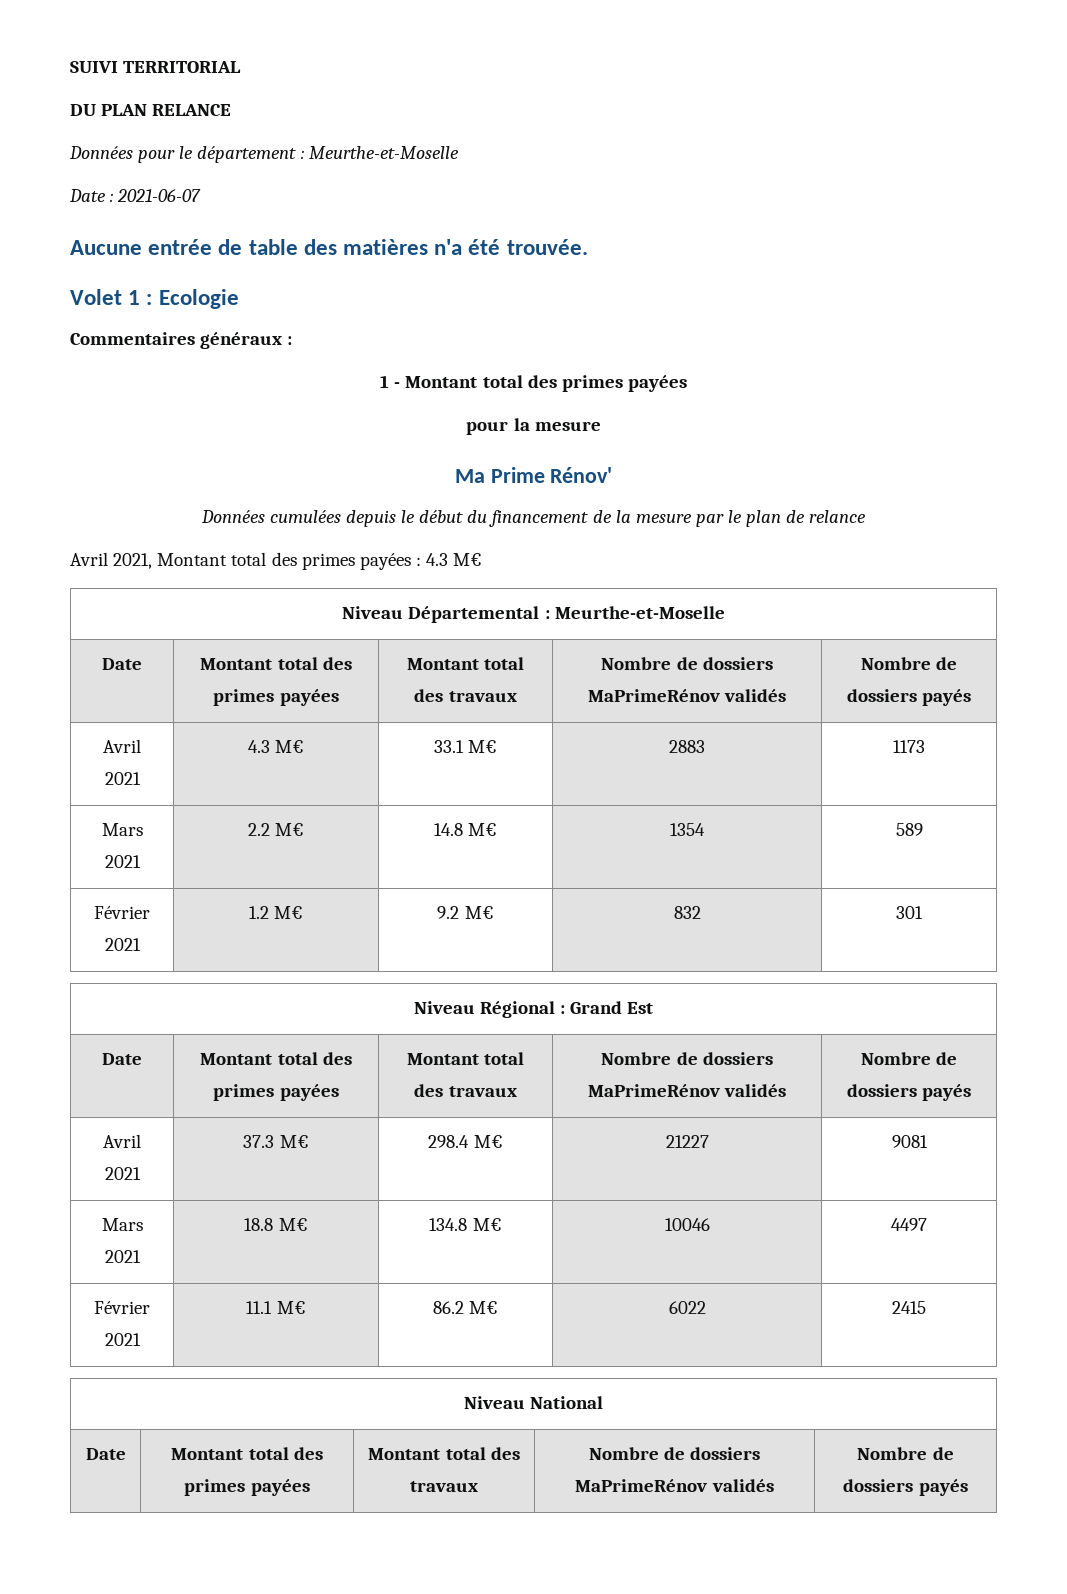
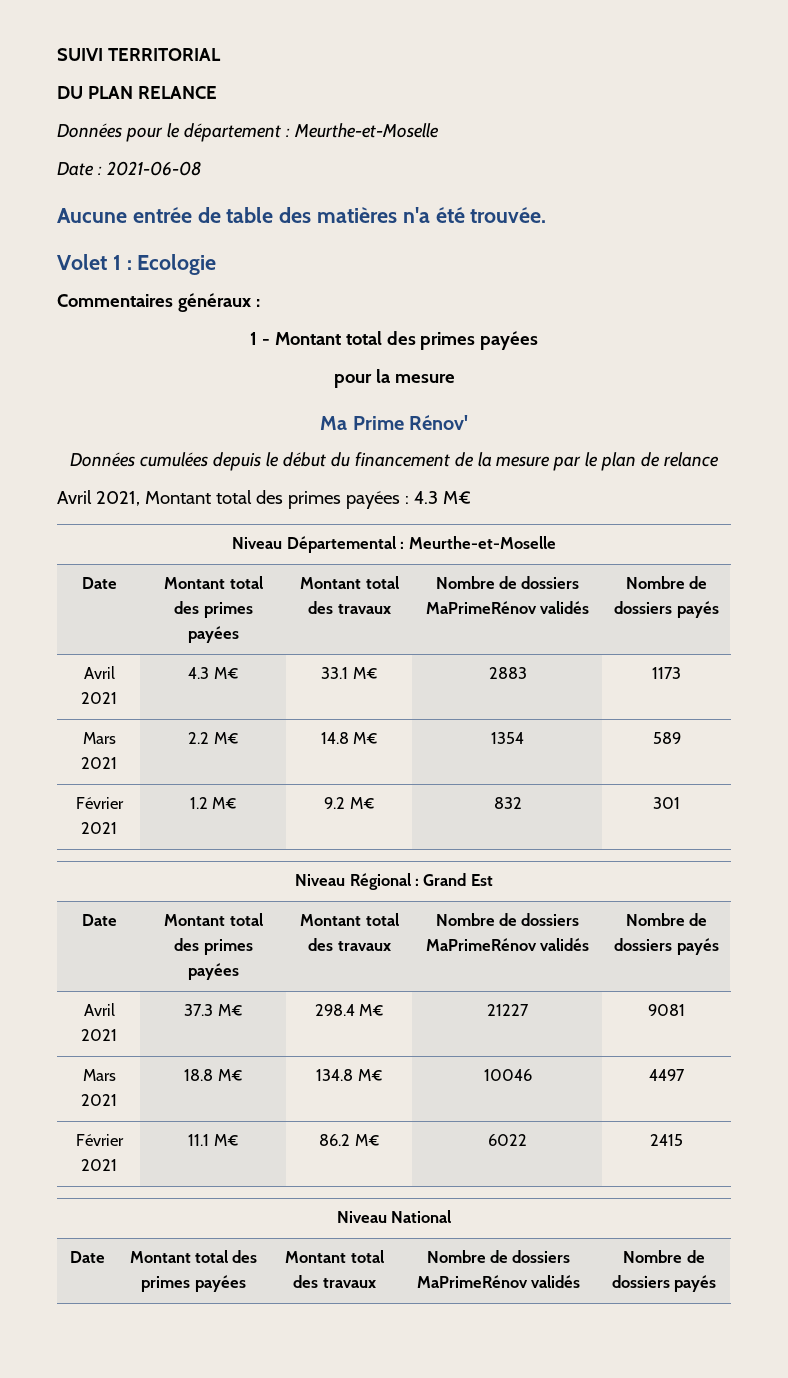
[117,189,202,202] 2021-06-07 -> [106,161,201,176] 2021-06-08

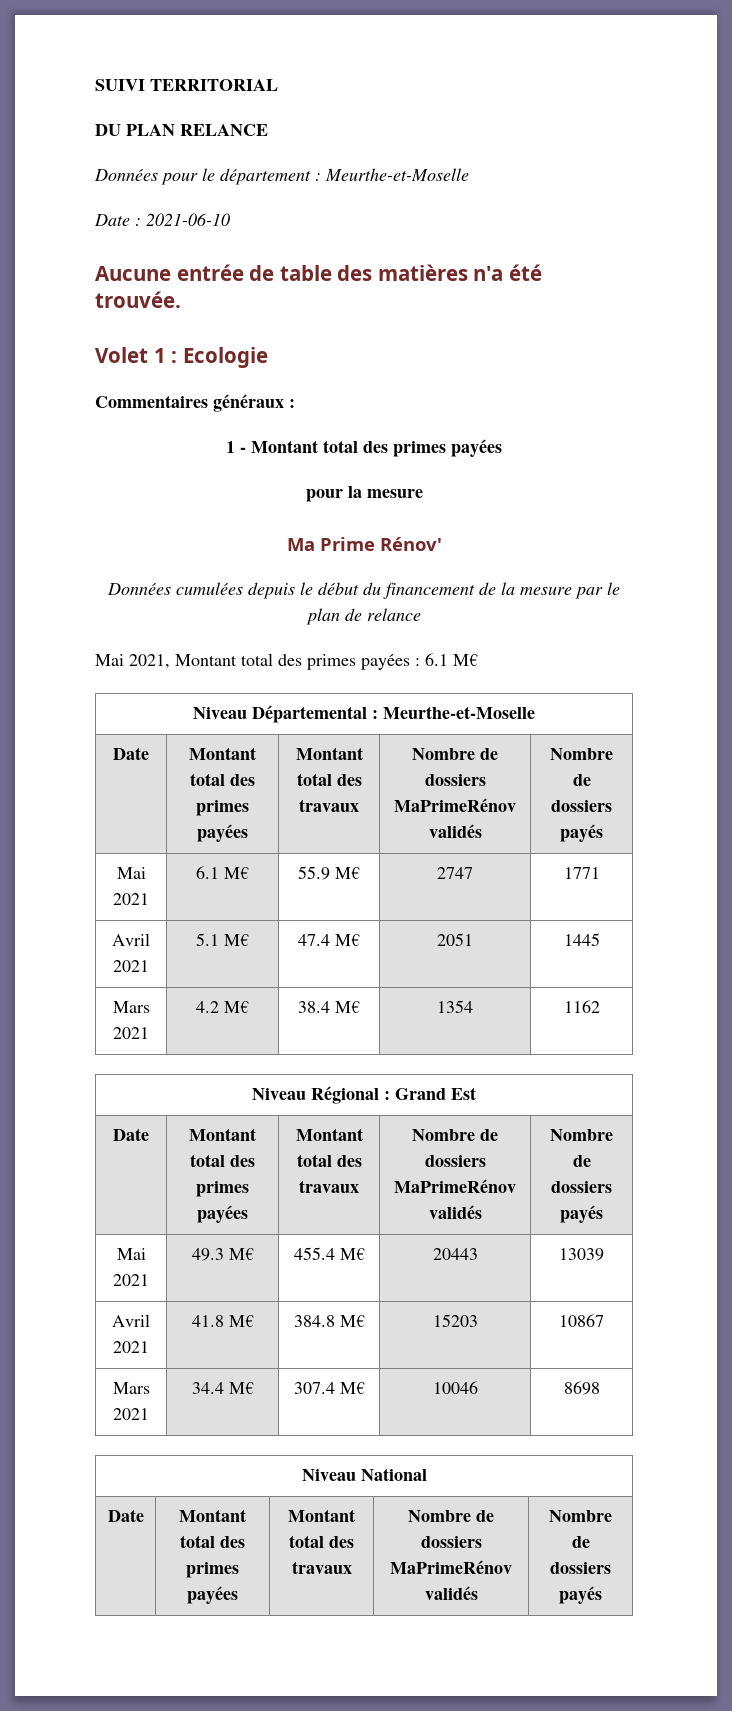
[106,161,201,176] 2021-06-08 -> [146,213,230,226] 2021-06-10
[57,490,92,504] Avril -> [95,654,124,666] Mai
[413,491,438,504] 4.3 -> [425,653,448,666] 6.1
[83,666,115,679] [81,692,117,704] [188,667,239,679] [321,667,378,679] [488,667,527,679] [652,667,681,679] [82,732,116,744] [81,757,117,769] [188,732,239,744] [320,732,349,744] // Avril 2021 | 4.3 M€ | 33.1 M€ | 2883 | 1173 // Mars 2021 | 2.2 M€ | 14.8 -> [116,867,146,879] [113,893,149,905] [196,866,249,879] [298,866,360,880] [437,867,473,879] [563,867,600,879] [112,933,150,946] [113,960,149,972] [196,933,249,946] [298,934,360,946] [437,933,473,946] [563,933,600,946] [112,1001,150,1013] [113,1027,149,1039] [196,1001,249,1013] [298,1001,330,1013] // Mai 2021 | 6.1 M€ | 55.9 M€ | 2747 | 1771 // Avril 2021 | 5.1 M€ | 47.4 M€ | 2051 | 1445 // Mars 2021 | 4.2 M€ | 38.4
[652,732,681,744] [75,797,124,809] [81,822,117,834] [189,797,238,809] [324,797,375,809] [493,797,522,809] [653,797,680,809] 589 // Février 2021 | 1.2 M€ | 9.2 M€ | 832 | 301 -> [563,1000,600,1013] 1162
[83,1003,115,1016] [81,1029,117,1041] [184,1004,243,1016] [314,1004,385,1016] [487,1004,529,1016] [648,1004,685,1016] [82,1069,116,1081] [81,1094,117,1106] [184,1069,243,1081] [316,1069,354,1081] // Avril 2021 | 37.3 M€ | 298.4 M€ | 21227 | 9081 // Mars 2021 | 18.8 M€ | 134.8 -> [116,1248,146,1260] [113,1274,149,1286] [191,1248,254,1261] [293,1247,365,1260] [432,1248,478,1260] [559,1248,604,1261] [112,1314,150,1327] [113,1341,149,1353] [191,1315,254,1327] [293,1315,365,1327] [432,1314,478,1327] [559,1314,604,1327] [112,1382,150,1394] [113,1408,149,1420] [191,1382,254,1394] [293,1382,335,1394] // Mai 2021 | 49.3 M€ | 455.4 M€ | 20443 | 13039 // Avril 2021 | 41.8 M€ | 384.8 M€ | 15203 | 10867 // Mars 2021 | 34.4 M€ | 307.4
[649,1069,685,1081] [75,1134,124,1146] [81,1159,117,1171] [188,1134,239,1146] [319,1134,380,1146] [488,1134,527,1146] [650,1134,683,1146] 4497 // Février 2021 | 11.1 M€ | 86.2 M€ | 6022 | 2415 -> [563,1381,600,1395] 8698

